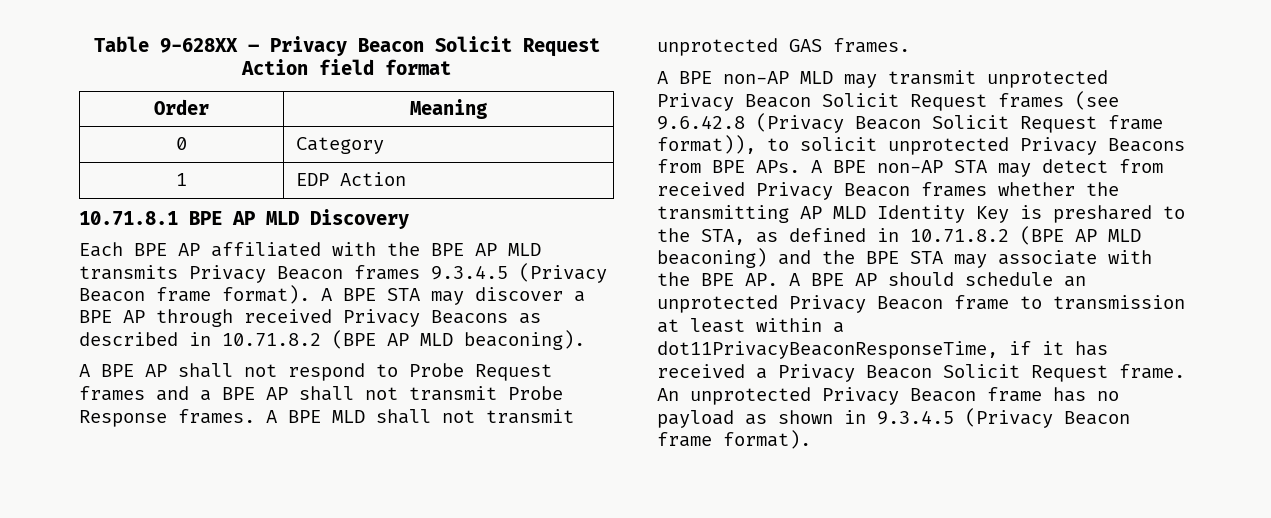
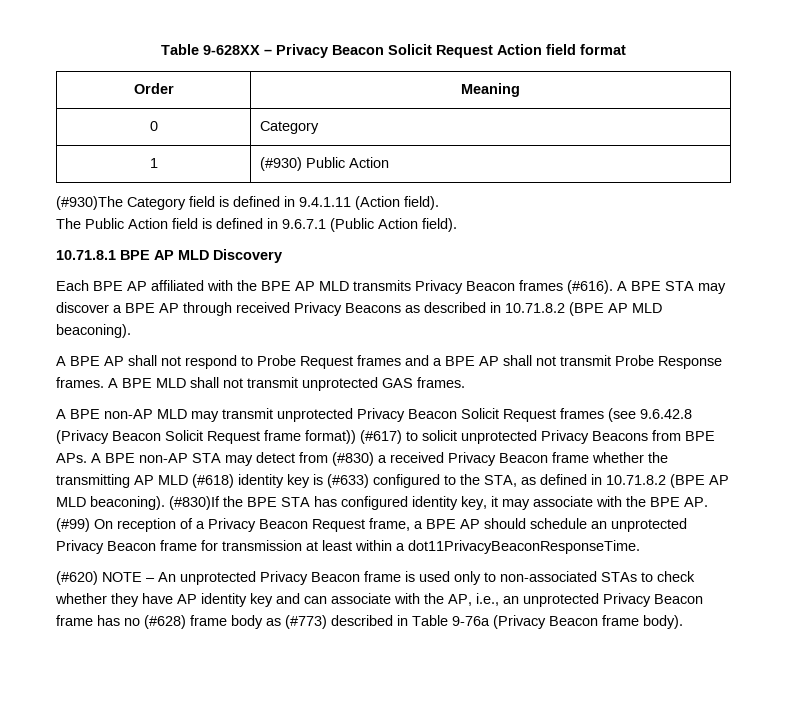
[296,172,407,186] EDP Action -> [260,157,390,171] [56,196,439,210] [56,218,457,232] (#930) Public Action // (#930)The Category field is defined in 9.4.1.11 (Action field). // The Public Action field is defined in 9.6.7.1 (Public Action field).
[431,263,607,283] [79,285,310,304] 9.3.4.5 (Privacy Beacon frame format). -> [567,280,613,294] (#616).
[657,135,756,154] format)), -> [305,430,402,444] format)) (#617)
(1163, 166) none -> [332,452,387,466] (#830) a
[921,182,987,197] frames -> [552,452,589,463] frame
[877,205,1152,223] Identity Key is preshared -> [192,474,440,488] (#618) identity key is (#633) configured
[657,248,811,268] beaconing) and -> [90,496,220,510] beaconing). (#830)If
(943, 257) none -> [314,496,498,510] has configured identity key, it
[789,273,800,286] A -> [56,518,423,532] (#99) On reception of a Privacy Beacon Request frame, a
[1020,296,1042,309] to -> [201,540,218,551] for
[657,341,1108,359] [657,364,1185,382] [657,388,679,401] dot11PrivacyBeaconResponseTime, if it has received a Privacy Beacon Solicit Request frame. An -> [408,540,640,554] [56,571,695,585] [55,593,519,607] dot11PrivacyBeaconResponseTime. // (#620) NOTE – An unprotected Privacy Beacon frame is used only to non-associated STAs to check whether they have AP identity key and can associate with the AP, i.e., an
[657,408,1130,428] [657,430,811,449] payload as shown in 9.3.4.5 (Privacy Beacon frame format). -> [144,615,683,629] (#628) frame body as (#773) described in Table 9-76a (Privacy Beacon frame body).

